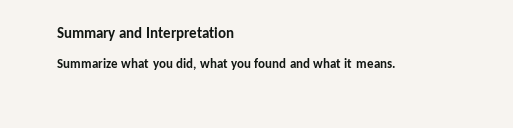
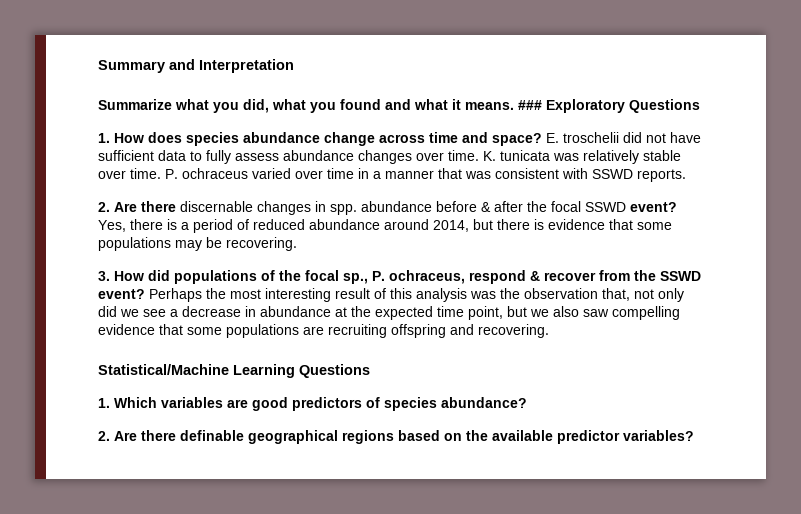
(395, 64) none -> [518,99,700,113] [98,132,701,146] [98,150,681,164] [98,168,686,182] [98,201,677,215] [98,219,672,233] [98,237,297,251] [98,270,701,284] [98,288,684,302] [98,306,680,320] [98,324,549,338] [98,364,370,378] [98,397,527,411] [98,430,694,444] ### Exploratory Questions // 1. How does species abundance change across time and space? E. troschelii did not have sufficient data to fully assess abundance changes over time. K. tunicata was relatively stable over time. P. ochraceus varied over time in a manner that was consistent with SSWD reports. // 2. Are there discernable changes in spp. abundance before & after the focal SSWD event? Yes, there is a period of reduced abundance around 2014, but there is evidence that some populations may be recovering. // 3. How did populations of the focal sp., P. ochraceus, respond & recover from the SSWD event? Perhaps the most interesting result of this analysis was the observation that, not only did we see a decrease in abundance at the expected time point, but we also saw compelling evidence that some populations are recruiting offspring and recovering. // Statistical/Machine Learning Questions // 1. Which variables are good predictors of species abundance? // 2. Are there definable geographical regions based on the available predictor variables?

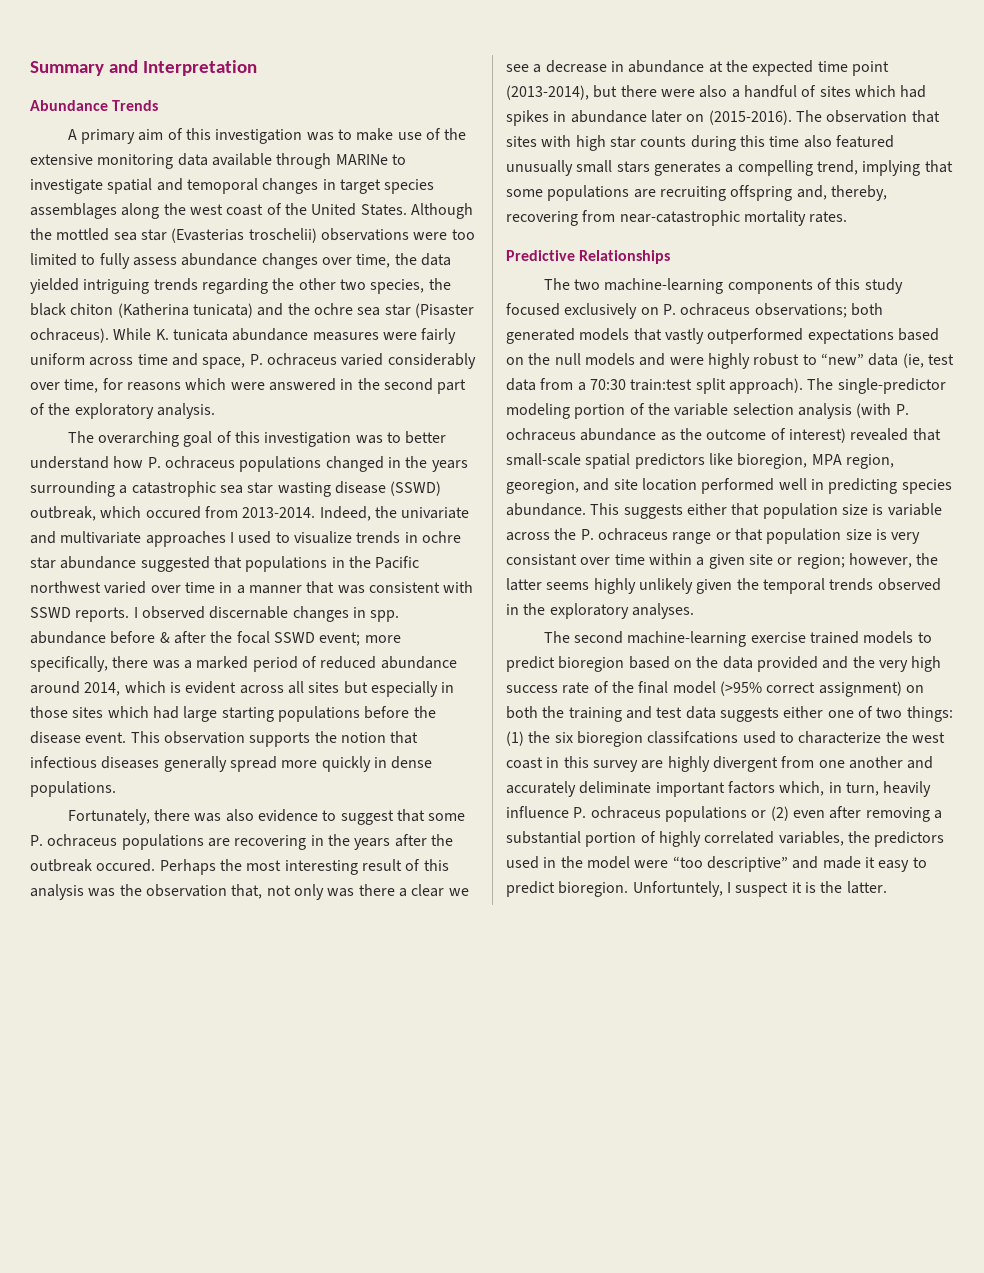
[98,99,700,113] [98,132,701,146] [98,150,186,161] Summarize what you did, what you found and what it means. ### Exploratory Questions // 1. How does species abundance change across time and space? E. troschelii did not have sufficient data -> [30,100,159,111] [67,128,467,144] [30,153,406,169] [30,178,435,194] [30,203,473,219] [30,228,475,243] [30,253,77,266] Abundance Trends // A primary aim of this investigation was to make use of the extensive monitoring data available through MARINe to investigate spatial and temoporal changes in target species assemblages along the west coast of the United States. Although the mottled sea star (Evasterias troschelii) observations were too limited
[448,150,681,164] [98,168,248,179] time. K. tunicata was relatively stable over time. P. ochraceus -> [356,253,451,268] [30,278,451,294] [30,303,474,318] [30,328,457,344] [30,353,476,369] [30,378,467,394] [30,403,215,419] [67,431,447,447] [30,456,468,472] [30,481,442,497] [30,506,470,521] [30,531,461,547] [30,556,420,572] [30,581,101,593] time, the data yielded intriguing trends regarding the other two species, the black chiton (Katherina tunicata) and the ochre sea star (Pisaster ochraceus). While K. tunicata abundance measures were fairly uniform across time and space, P. ochraceus varied considerably over time, for reasons which were answered in the second part of the exploratory analysis. // The overarching goal of this investigation was to better understand how P. ochraceus populations changed in the years surrounding a catastrophic sea star wasting disease (SSWD) outbreak, which occured from 2013-2014. Indeed, the univariate and multivariate approaches I used to visualize trends in ochre star abundance suggested that populations in the Pacific northwest
[98,201,176,212] // 2. Are there -> [133,606,205,619] I observed
[630,202,677,212] [98,219,189,232] event? Yes, there is a -> [319,632,401,646] [30,656,249,672] event; more specifically, there was a marked
[473,219,672,230] [98,237,297,251] [98,270,701,284] [98,289,145,299] but there is evidence that some populations may be recovering. // 3. How did populations of the focal sp., P. ochraceus, respond & recover from the SSWD event? -> [124,681,455,697] [30,706,436,722] [30,731,419,747] [30,756,433,772] [30,781,116,797] [67,809,466,825] [30,834,453,850] [30,859,156,872] which is evident across all sites but especially in those sites which had large starting populations before the disease event. This observation supports the notion that infectious diseases generally spread more quickly in dense populations. // Fortunately, there was also evidence to suggest that some P. ochraceus populations are recovering in the years after the outbreak occured.
[98,306,117,317] did -> [327,884,445,897] was there a clear
[468,306,680,320] [98,324,155,335] point, but we also saw compelling evidence -> [851,61,889,76] [506,85,927,100] [506,110,940,126] [506,135,894,151] [506,160,921,176] point (2013-2014), but there were also a handful of sites which had spikes in abundance later on (2015-2016). The observation that sites with high star counts during this time also featured unusually small stars generates a compelling trend, implying
[450,324,549,338] [98,364,370,378] [98,397,527,411] [98,430,694,444] and recovering. // Statistical/Machine Learning Questions // 1. Which variables are good predictors of species abundance? // 2. Are there definable geographical regions based on the available predictor variables? -> [796,185,887,201] [506,210,848,226] [506,250,671,264] [543,278,903,294] [506,303,883,319] [506,328,939,344] [506,353,954,369] [506,378,946,394] [506,403,909,419] [506,428,941,443] [506,453,894,469] [506,478,952,494] [506,503,942,519] [506,528,921,544] [506,553,939,569] [506,578,941,594] [506,603,694,619] [543,631,932,647] [506,656,942,672] [506,681,924,697] [506,706,953,722] [506,731,945,747] [506,756,934,772] [506,781,932,797] [506,806,942,822] [506,831,945,847] [506,856,927,872] [506,881,887,897] and, thereby, recovering from near-catastrophic mortality rates. // Predictive Relationships // The two machine-learning components of this study focused exclusively on P. ochraceus observations; both generated models that vastly outperformed expectations based on the null models and were highly robust to “new” data (ie, test data from a 70:30 train:test split approach). The single-predictor modeling portion of the variable selection analysis (with P. ochraceus abundance as the outcome of interest) revealed that small-scale spatial predictors like bioregion, MPA region, georegion, and site location performed well in predicting species abundance. This suggests either that population size is variable across the P. ochraceus range or that population size is very consistant over time within a given site or region; however, the latter seems highly unlikely given the temporal trends observed in the exploratory analyses. // The second machine-learning exercise trained models to predict bioregion based on the data provided and the very high success rate of the final model (>95% correct assignment) on both the training and test data suggests either one of two things: (1) the six bioregion classifcations used to characterize the west coast in this survey are highly divergent from one another and accurately deliminate important factors which, in turn, heavily influence P. ochraceus populations or (2) even after removing a substantial portion of highly correlated variables, the predictors used in the model were “too descriptive” and made it easy to predict bioregion. Unfortuntely, I suspect it is the latter.

